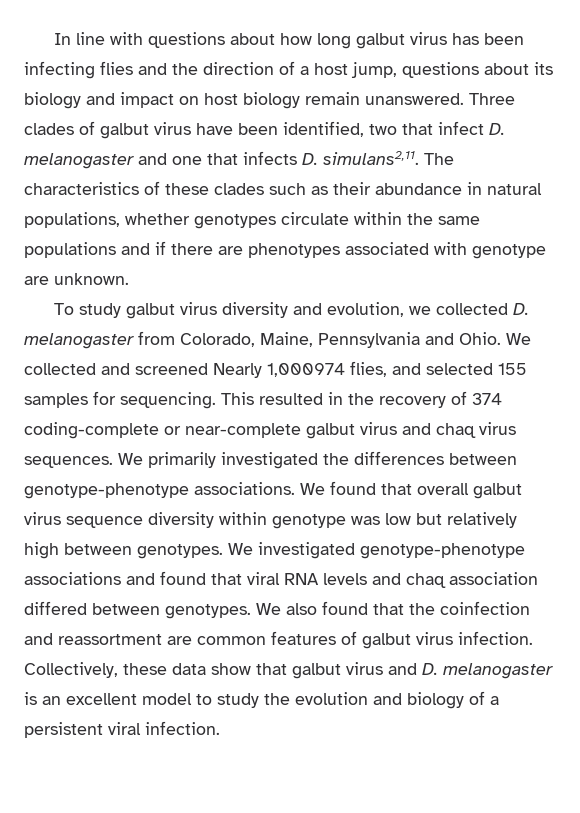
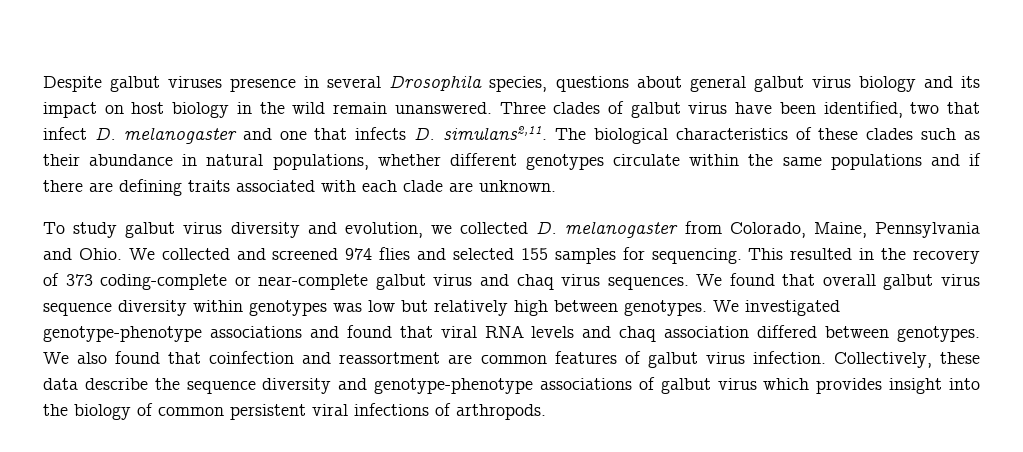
[54,32,525,49] [24,61,553,79] In line with questions about how long galbut virus has been infecting flies and the direction of a host jump, questions about its -> [43,75,851,92] Despite galbut viruses presence in several Drosophila species, questions about general galbut virus
(115, 99) none -> [961,76,981,88] its
(300, 100) none -> [236,102,326,114] in the wild
(454, 159) none -> [593,128,668,144] biological
(190, 219) none -> [449,153,517,166] different
[248,242,546,259] phenotypes associated with genotype -> [119,179,443,196] defining traits associated with each clade
[213,361,387,378] Nearly 1,000974 flies, -> [345,247,411,260] 974 flies
[472,393,502,405] 374 -> [65,274,93,286] 373
[148,451,517,469] [24,482,325,499] primarily investigated the differences between genotype-phenotype associations. We -> (723, 280) none
[272,514,346,529] genotype -> [249,300,327,316] genotypes
[409,603,435,615] the -> (202, 358) none
[211,662,553,679] [24,692,402,708] show that galbut virus and D. melanogaster is an excellent model to study the evolution and -> [84,377,981,394] [43,404,68,416] describe the sequence diversity and genotype-phenotype associations of galbut virus which provides insight into the
[490,696,499,705] a -> [158,407,224,416] common
[145,721,220,735] infection. -> [354,403,546,420] infections of arthropods.

